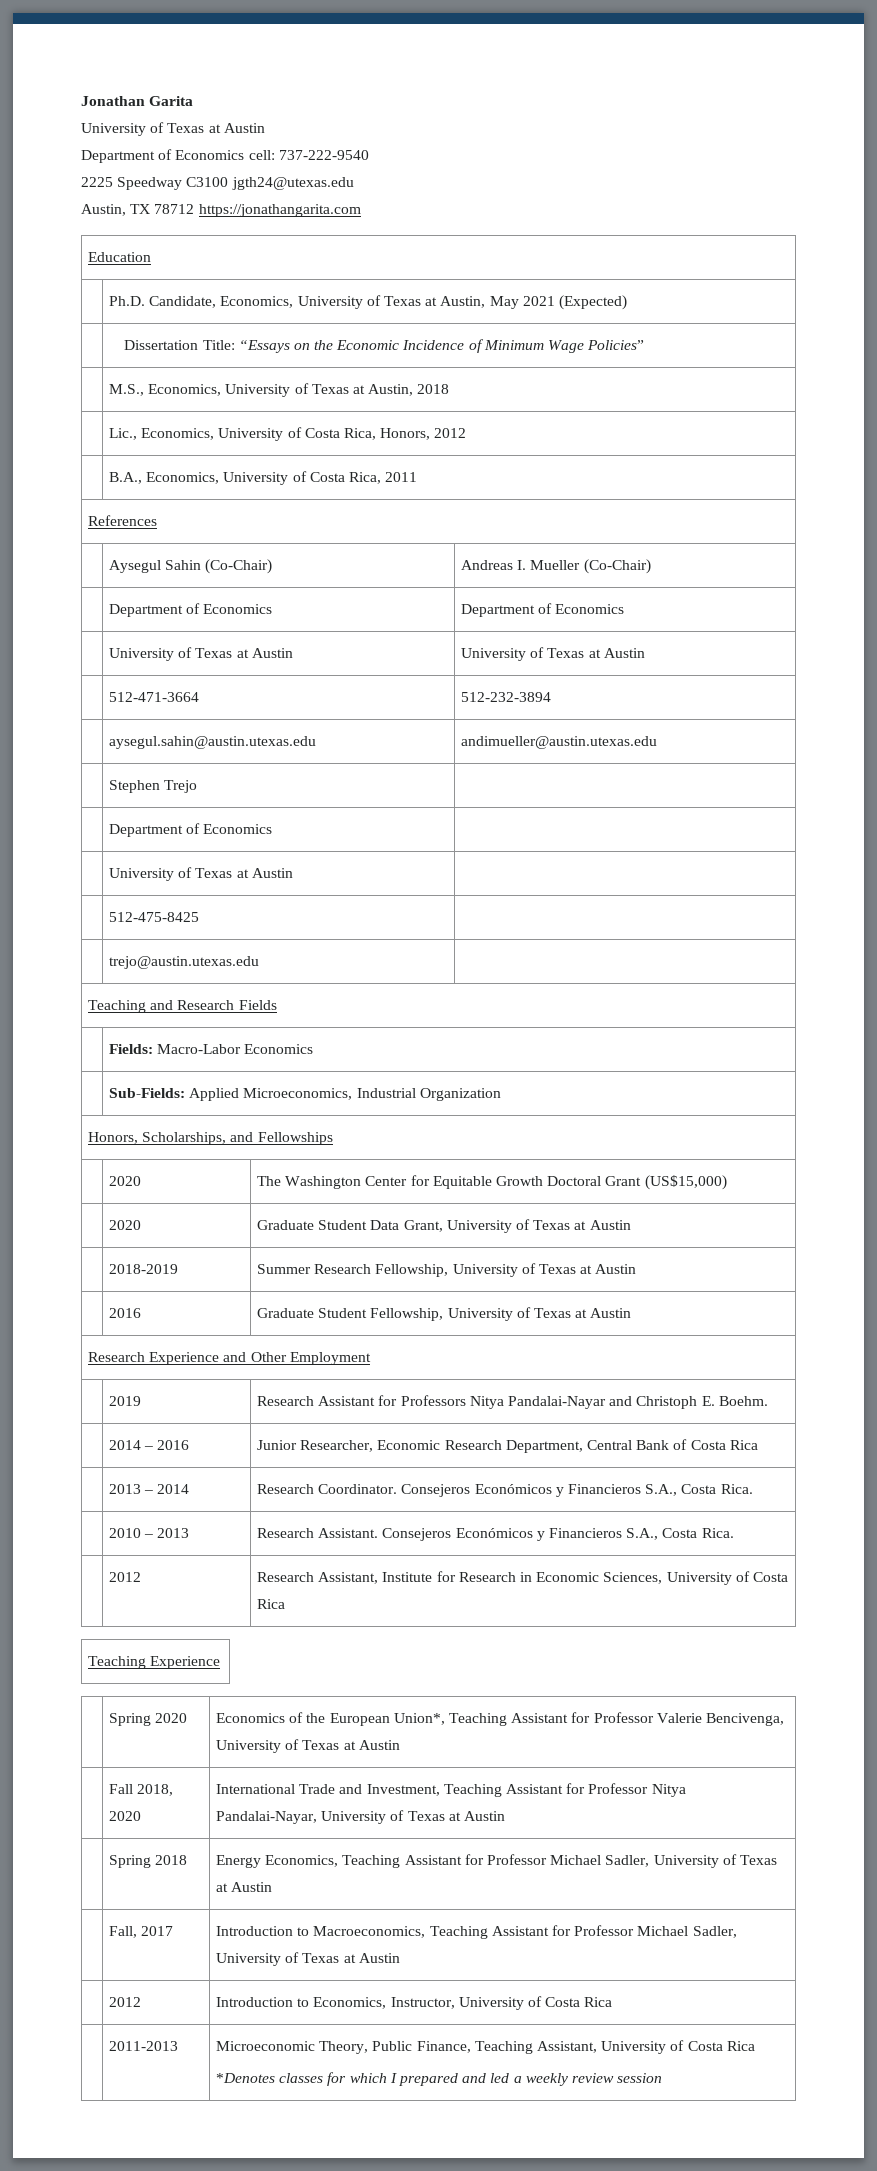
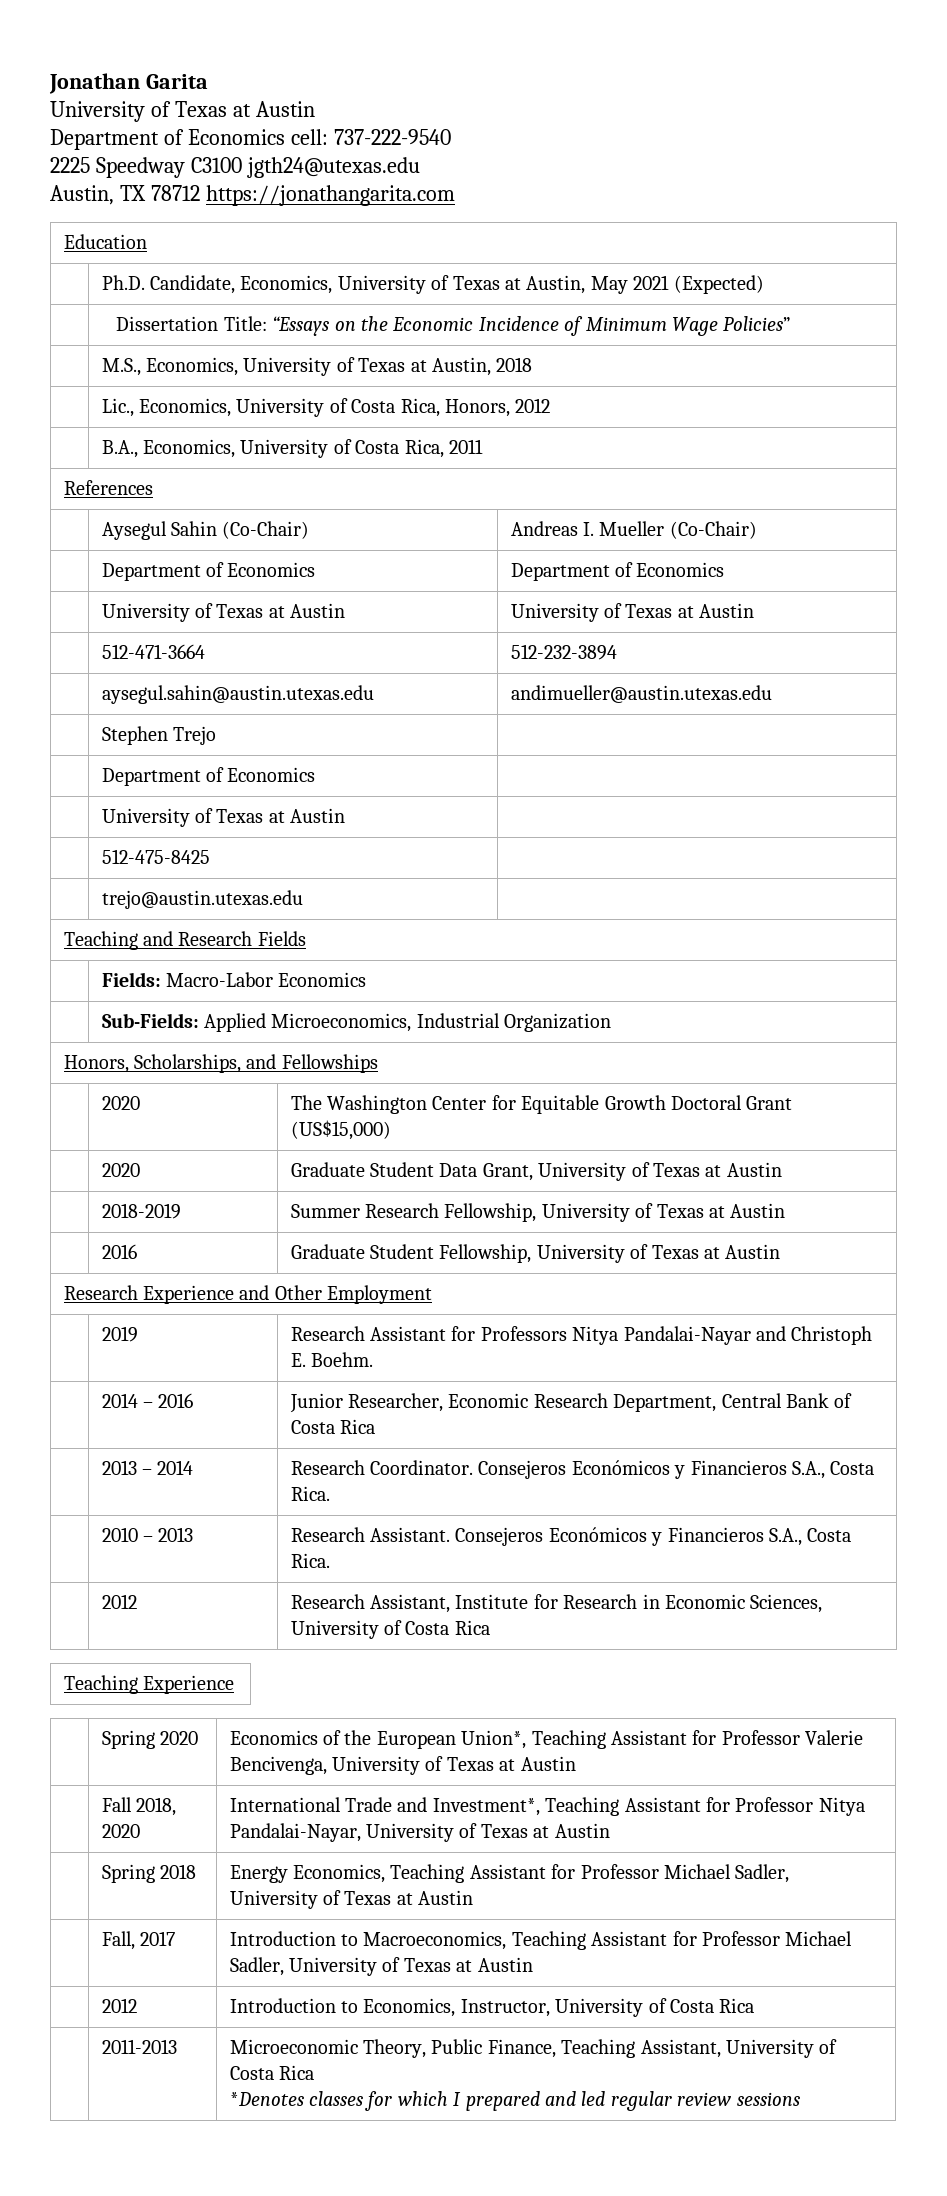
[366,1784,440,1796] Investment, -> [432,1798,540,1816] Investment*,
[513,2073,663,2086] a weekly review session -> [610,2091,800,2111] regular review sessions

